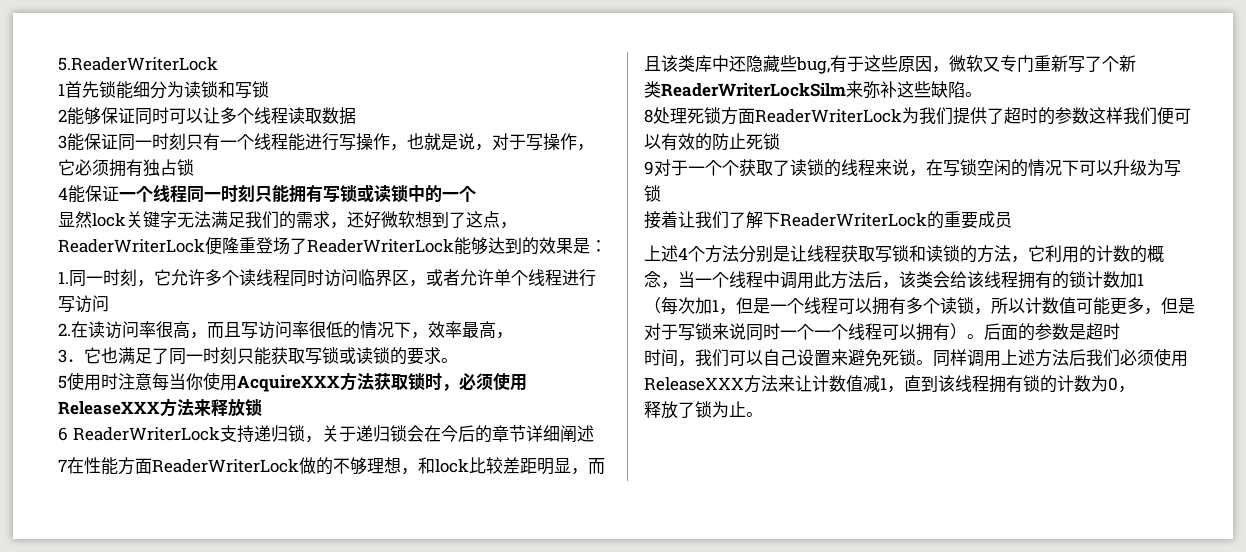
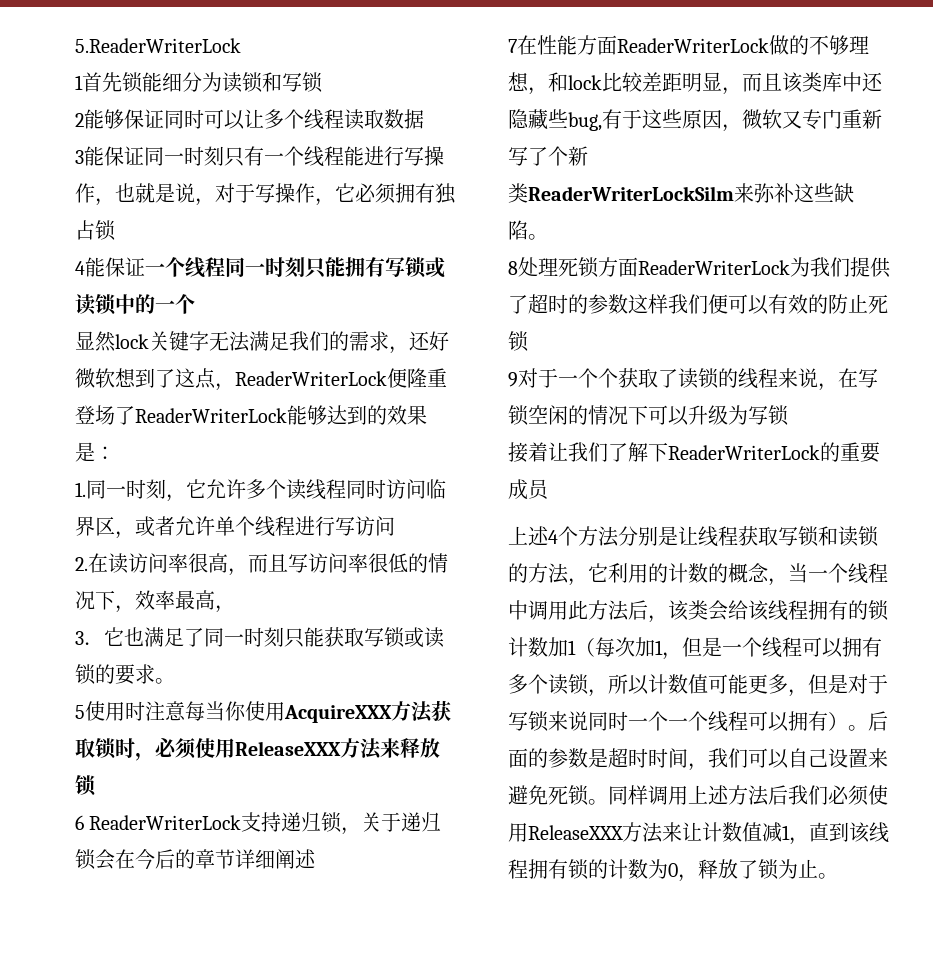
(1144, 279) // -> (576, 647) none
(1120, 331) // -> (648, 758) none
(1135, 389) // -> (698, 878) none

